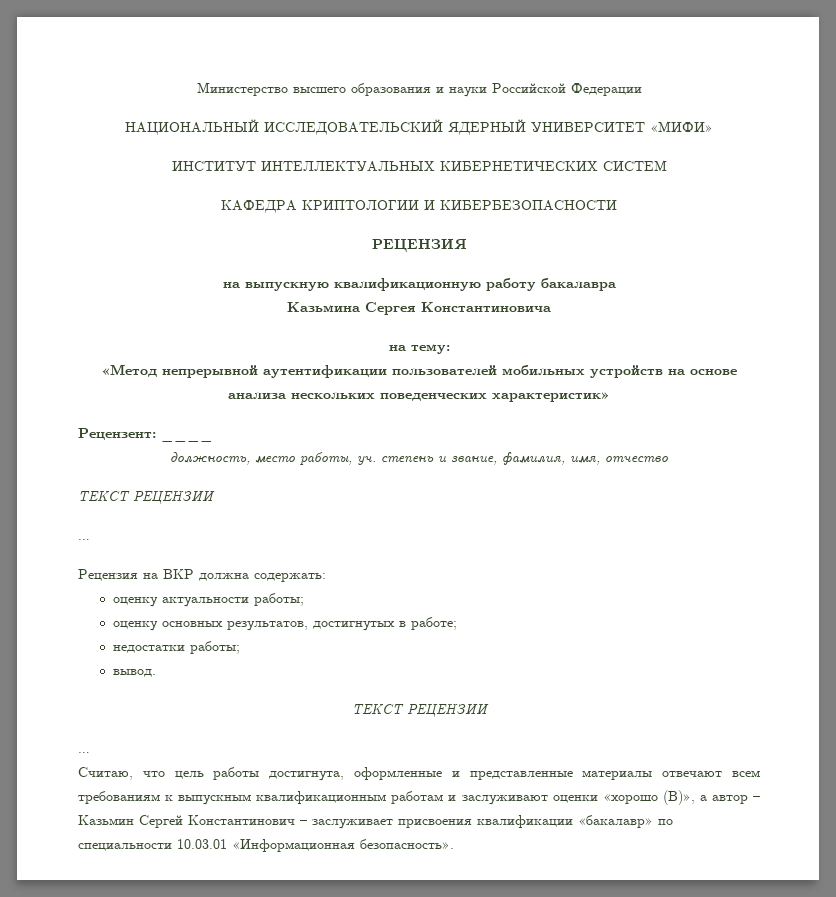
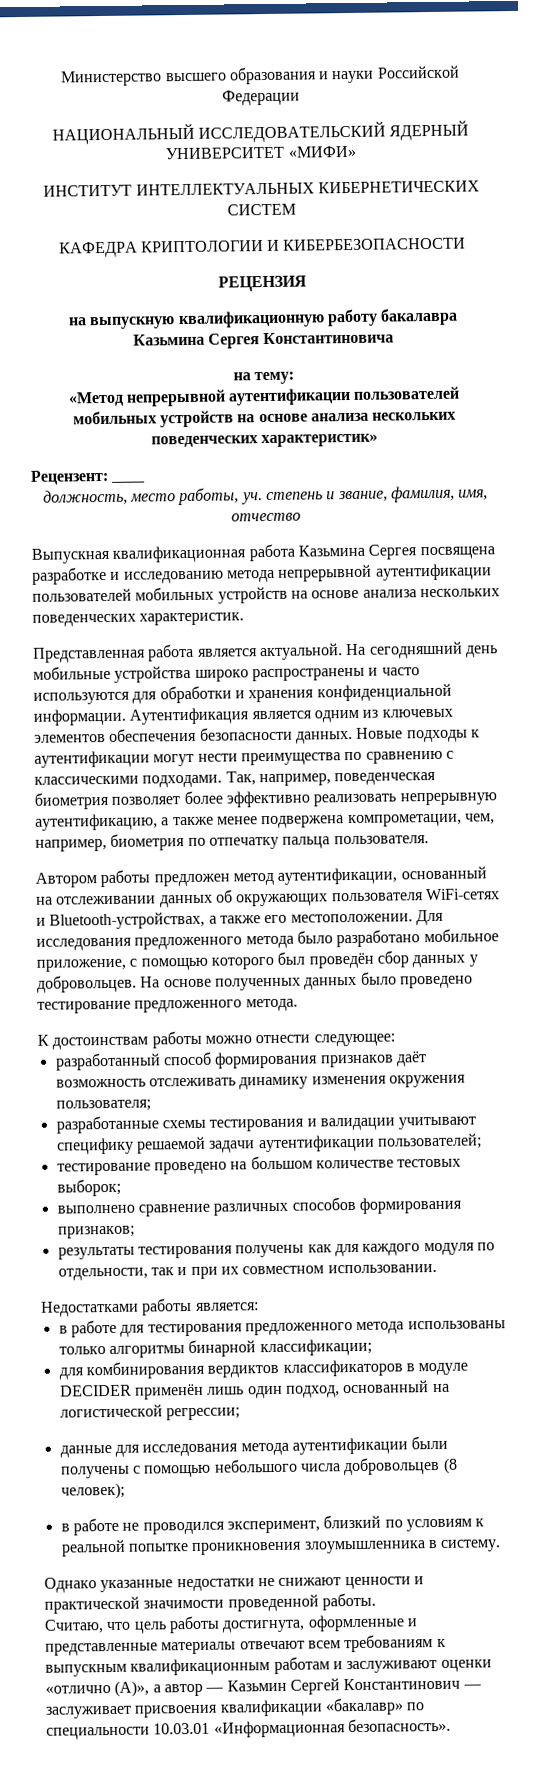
[78,490,215,504] [78,539,90,540] [78,569,326,582] [112,593,304,607] [112,617,457,631] [112,641,240,654] [112,669,156,677] [351,703,489,717] [78,752,90,753] ТЕКСТ РЕЦЕНЗИИ // … // Рецензия на ВКР должна содержать: // оценку актуальности работы; // оценку основных результатов, достигнутых в работе; // недостатки работы; // вывод. // ТЕКСТ РЕЦЕНЗИИ // … -> [31,543,495,564] [32,563,492,585] [32,586,500,604] [32,612,245,627] [33,641,498,663] [33,665,420,683] [33,683,452,705] [33,707,453,726] [34,726,480,744] [34,750,454,768] [34,771,437,788] [34,790,497,810] [35,813,495,831] [35,833,429,852] [35,866,487,888] [36,888,500,908] [36,909,444,930] [36,928,499,951] [36,950,478,972] [37,971,473,993] [37,998,298,1014] [37,1030,395,1050] [54,1051,427,1071] [55,1074,466,1090] [55,1099,151,1112] [55,1115,477,1134] [56,1133,482,1155] [56,1155,462,1176] [56,1178,121,1197] [56,1196,462,1217] [57,1225,135,1239] [57,1242,495,1260] [57,1263,437,1281] [41,1297,259,1317] [58,1319,506,1338] [58,1338,372,1359] [58,1359,469,1380] [59,1380,450,1400] [59,1404,240,1421] [59,1435,449,1458] [60,1456,458,1479] [60,1482,125,1500] [60,1514,485,1536] [60,1539,502,1557] [44,1576,424,1593] [44,1592,376,1614] Выпускная квалификационная работа Казьмина Сергея посвящена разработке и исследованию метода непрерывной аутентификации пользователей мобильных устройств на основе анализа нескольких поведенческих характеристик. // Представленная работа является актуальной. На сегодняшний день мобильные устройства широко распространены и часто используются для обработки и хранения конфиденциальной информации. Аутентификация является одним из ключевых элементов обеспечения безопасности данных. Новые подходы к аутентификации могут нести преимущества по сравнению с классическими подходами. Так, например, поведенческая биометрия позволяет более эффективно реализовать непрерывную аутентификацию, а также менее подвержена компрометации, чем, например, биометрия по отпечатку пальца пользователя. // Автором работы предложен метод аутентификации, основанный на отслеживании данных об окружающих пользователя WiFi-сетях и Bluetooth-устройствах, а также его местоположении. Для исследования предложенного метода было разработано мобильное приложение, с помощью которого был проведён сбор данных у добровольцев. На основе полученных данных было проведено тестирование предложенного метода. // К достоинствам работы можно отнести следующее: // разработанный способ формирования признаков даёт возможность отслеживать динамику изменения окружения пользователя; // разработанные схемы тестирования и валидации учитывают специфику решаемой задачи аутентификации пользователей; // тестирование проведено на большом количестве тестовых выборок; // выполнено сравнение различных способов формирования признаков; // результаты тестирования получены как для каждого модуля по отдельности, так и при их совместном использовании. // Недостатками работы является: // в работе для тестирования предложенного метода использованы только алгоритмы бинарной классификации; // для комбинирования вердиктов классификаторов в модуле DECIDER применён лишь один подход, основанный на логистической регрессии; // данные для исследования метода аутентификации были получены с помощью небольшого числа добровольцев (8 человек); // в работе не проводился эксперимент, близкий по условиям к реальной попытке проникновения злоумышленника в систему. // Однако указанные недостатки не снижают ценности и практической значимости проведенной работы.
[602,790,695,805] «хорошо (В)», -> [45,1680,150,1697] «отлично (А)»,
[753,796,761,801] – -> [205,1687,225,1692] —
[300,820,307,825] – -> [462,1684,482,1689] —

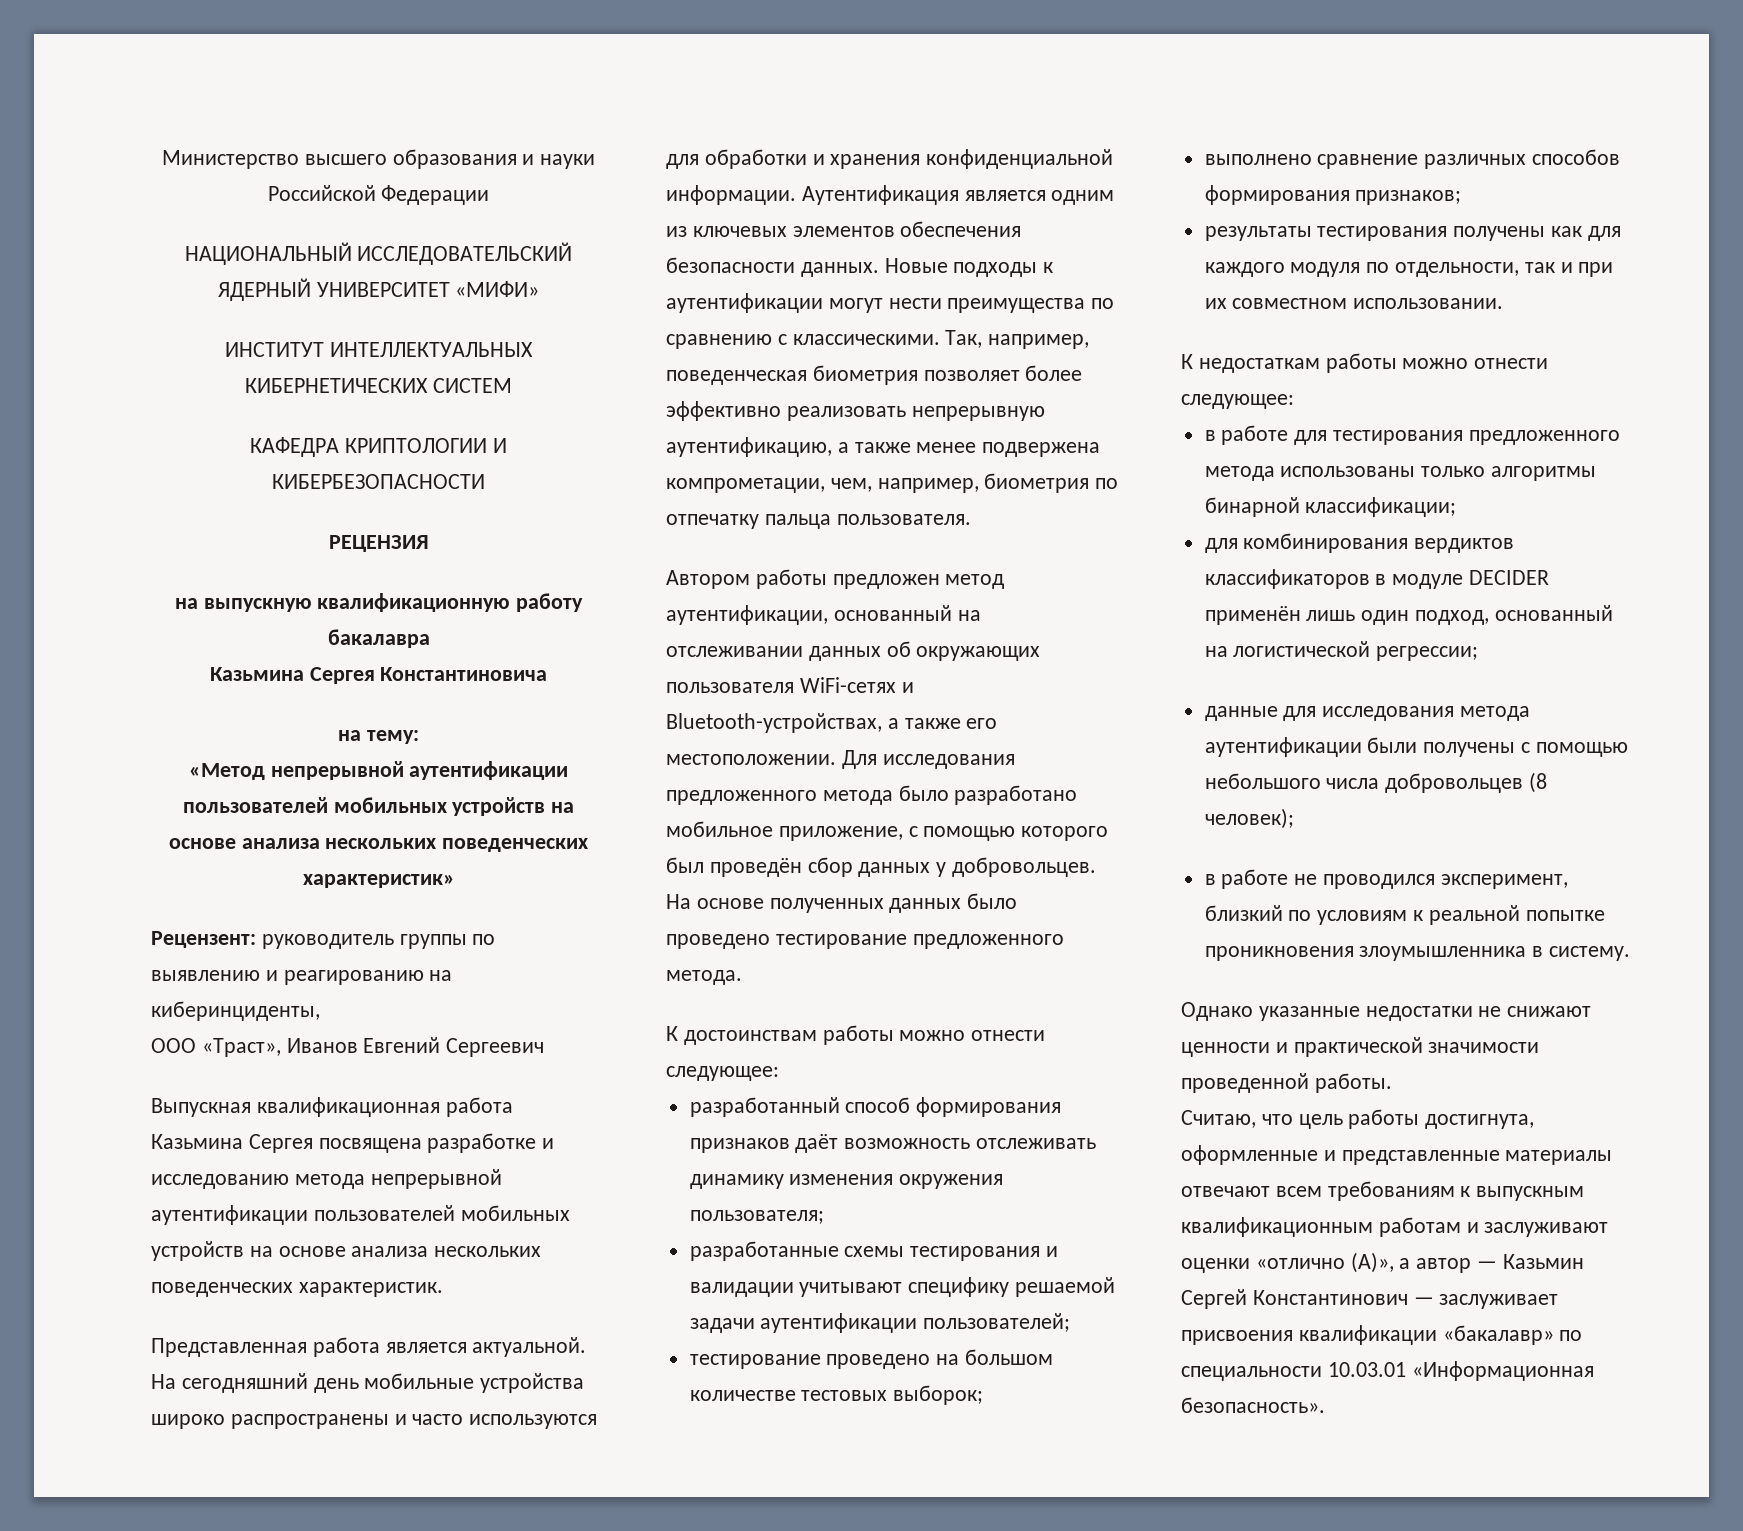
[110,480,147,483] [42,485,489,506] [230,512,301,522] ____ // должность, место работы, уч. степень и звание, фамилия, имя, отчество -> [261,934,496,949] [151,970,453,985] [151,1001,320,1021] [151,1037,545,1057] руководитель группы по выявлению и реагированию на киберинциденты, // ООО «Траст», Иванов Евгений Сергеевич
[34,774,223,788] классическими подходами. -> [792,334,940,345] классическими.
[41,1297,259,1317] Недостатками работы является: -> [1181,353,1549,373] [1181,394,1294,409] К недостаткам работы можно отнести следующее:

